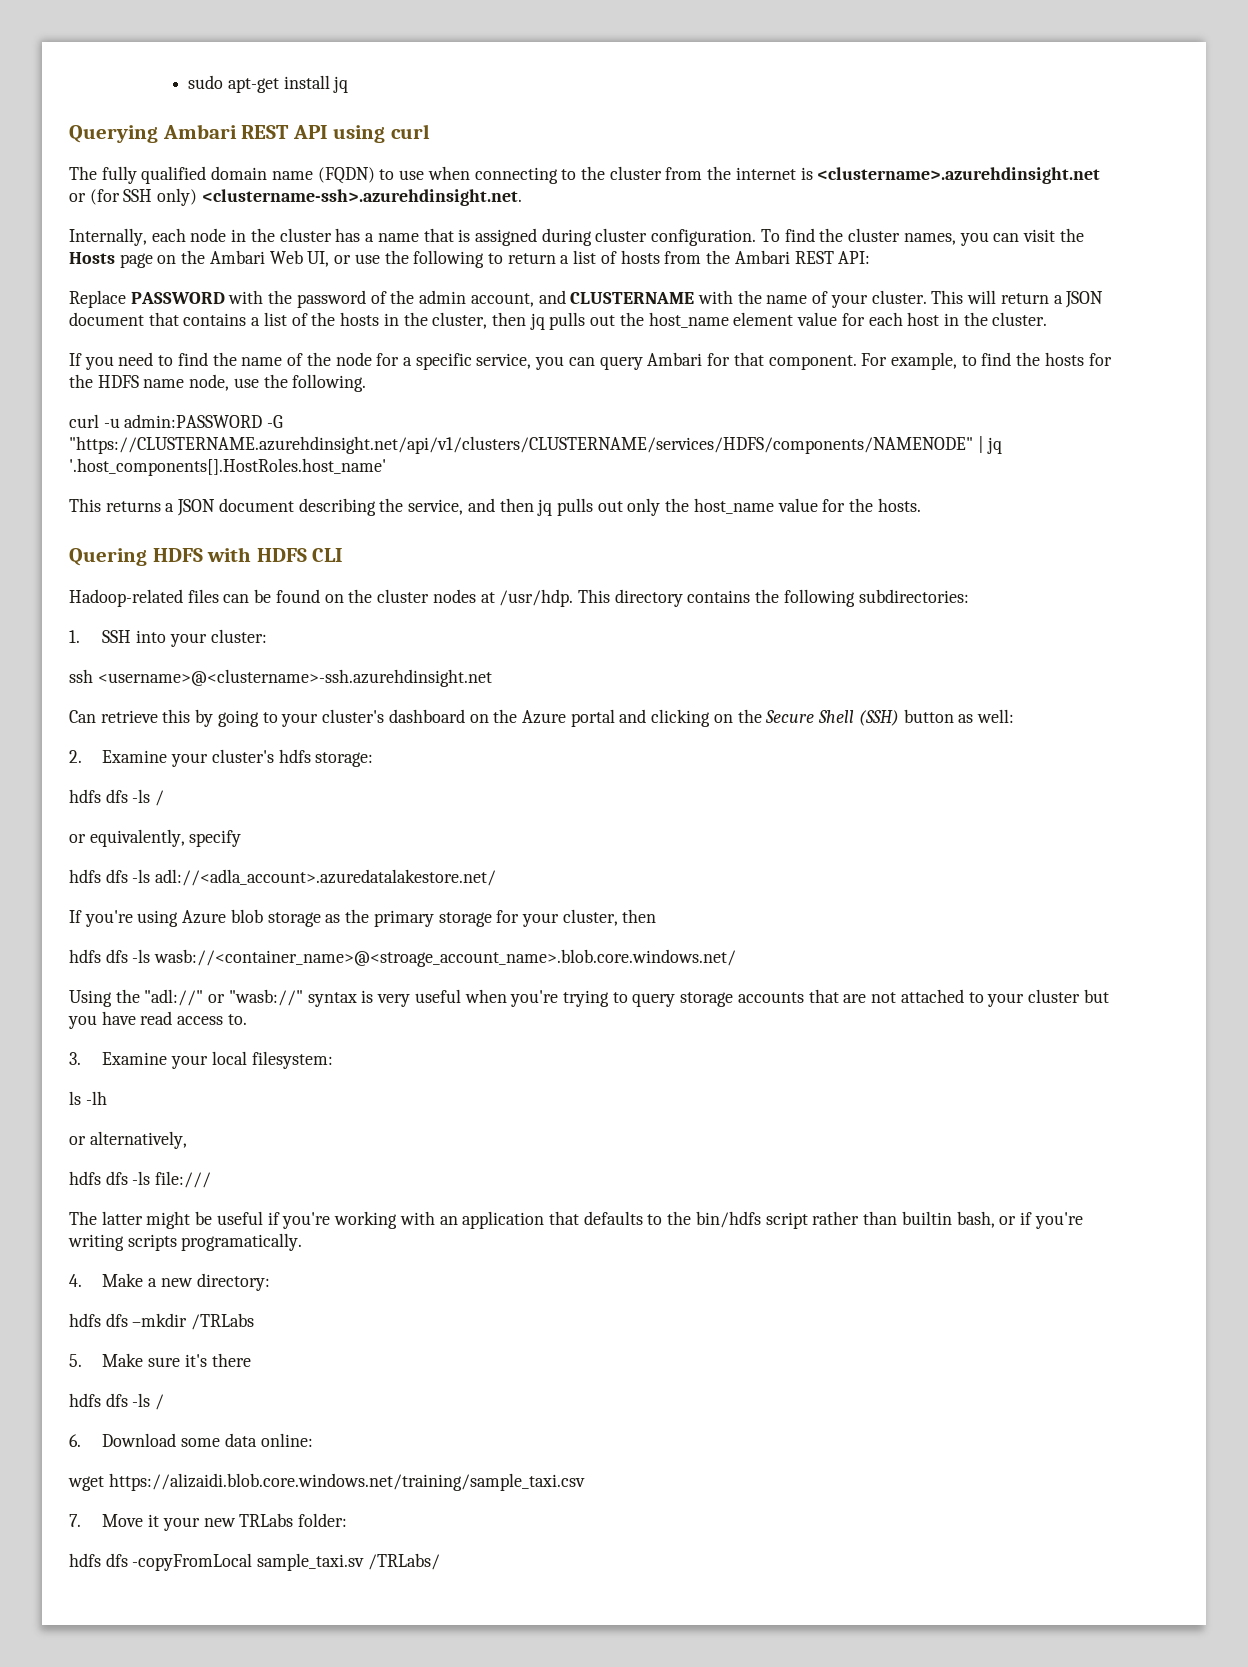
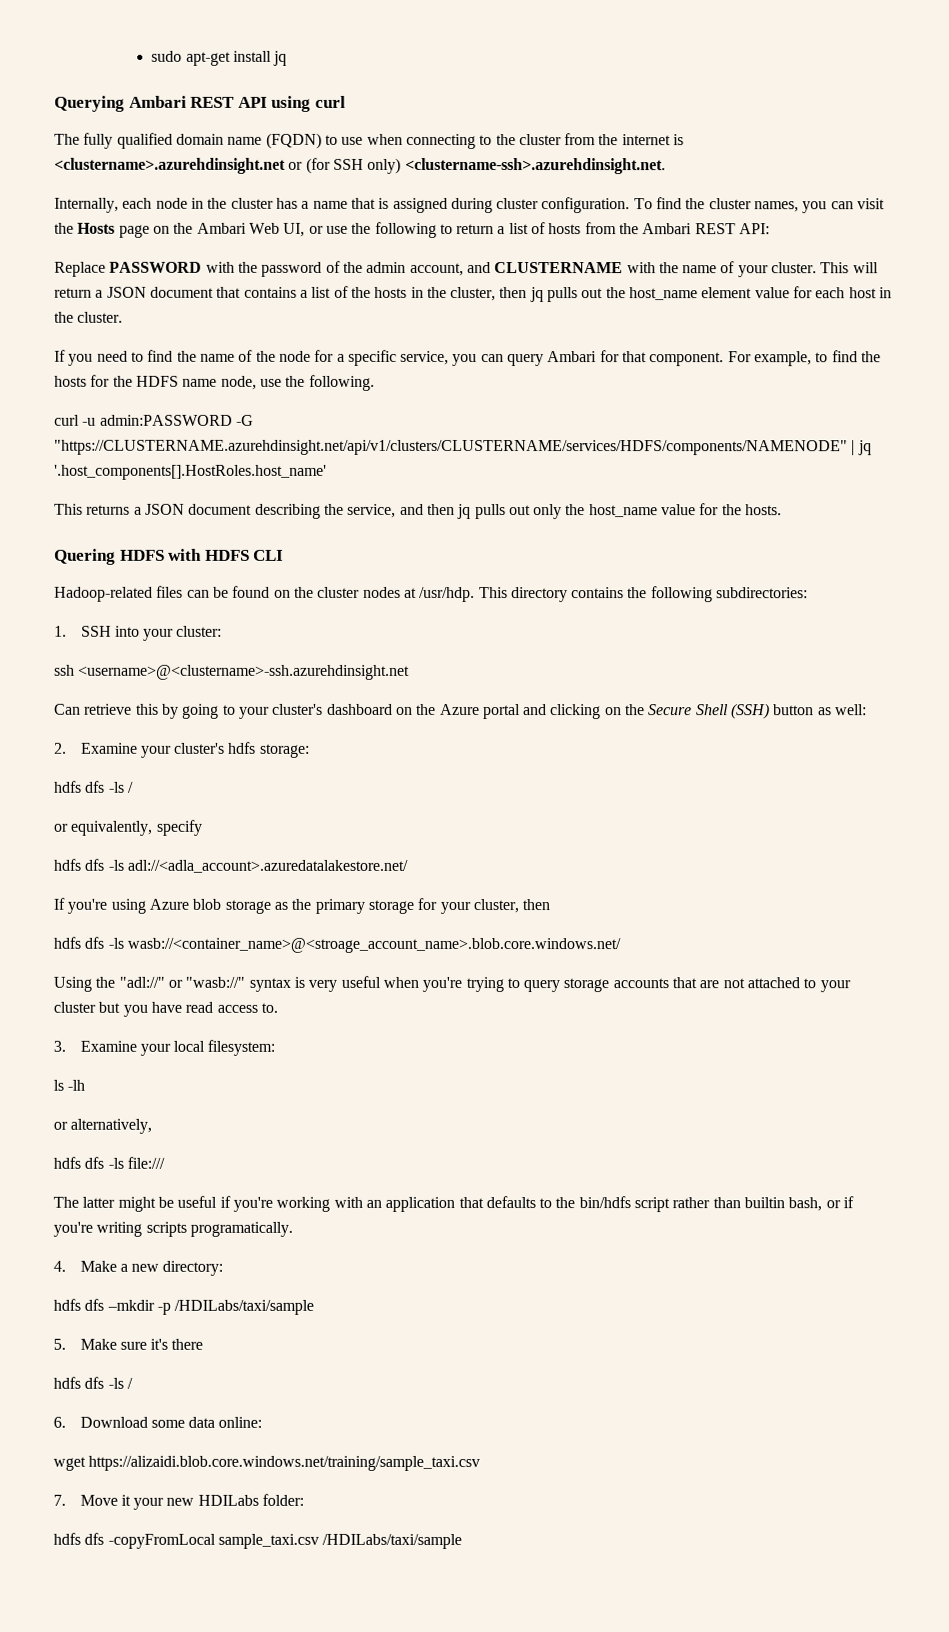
[191,1313,255,1330] /TRLabs -> [156,1299,315,1315] -p /HDILabs/taxi/sample
[239,1513,294,1527] TRLabs -> [197,1494,259,1506] HDILabs
[257,1553,440,1571] sample_taxi.sv /TRLabs/ -> [217,1533,463,1549] sample_taxi.csv /HDILabs/taxi/sample

